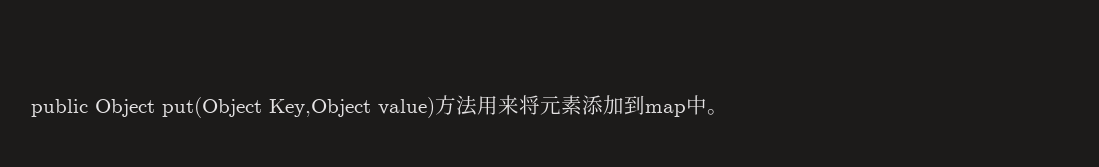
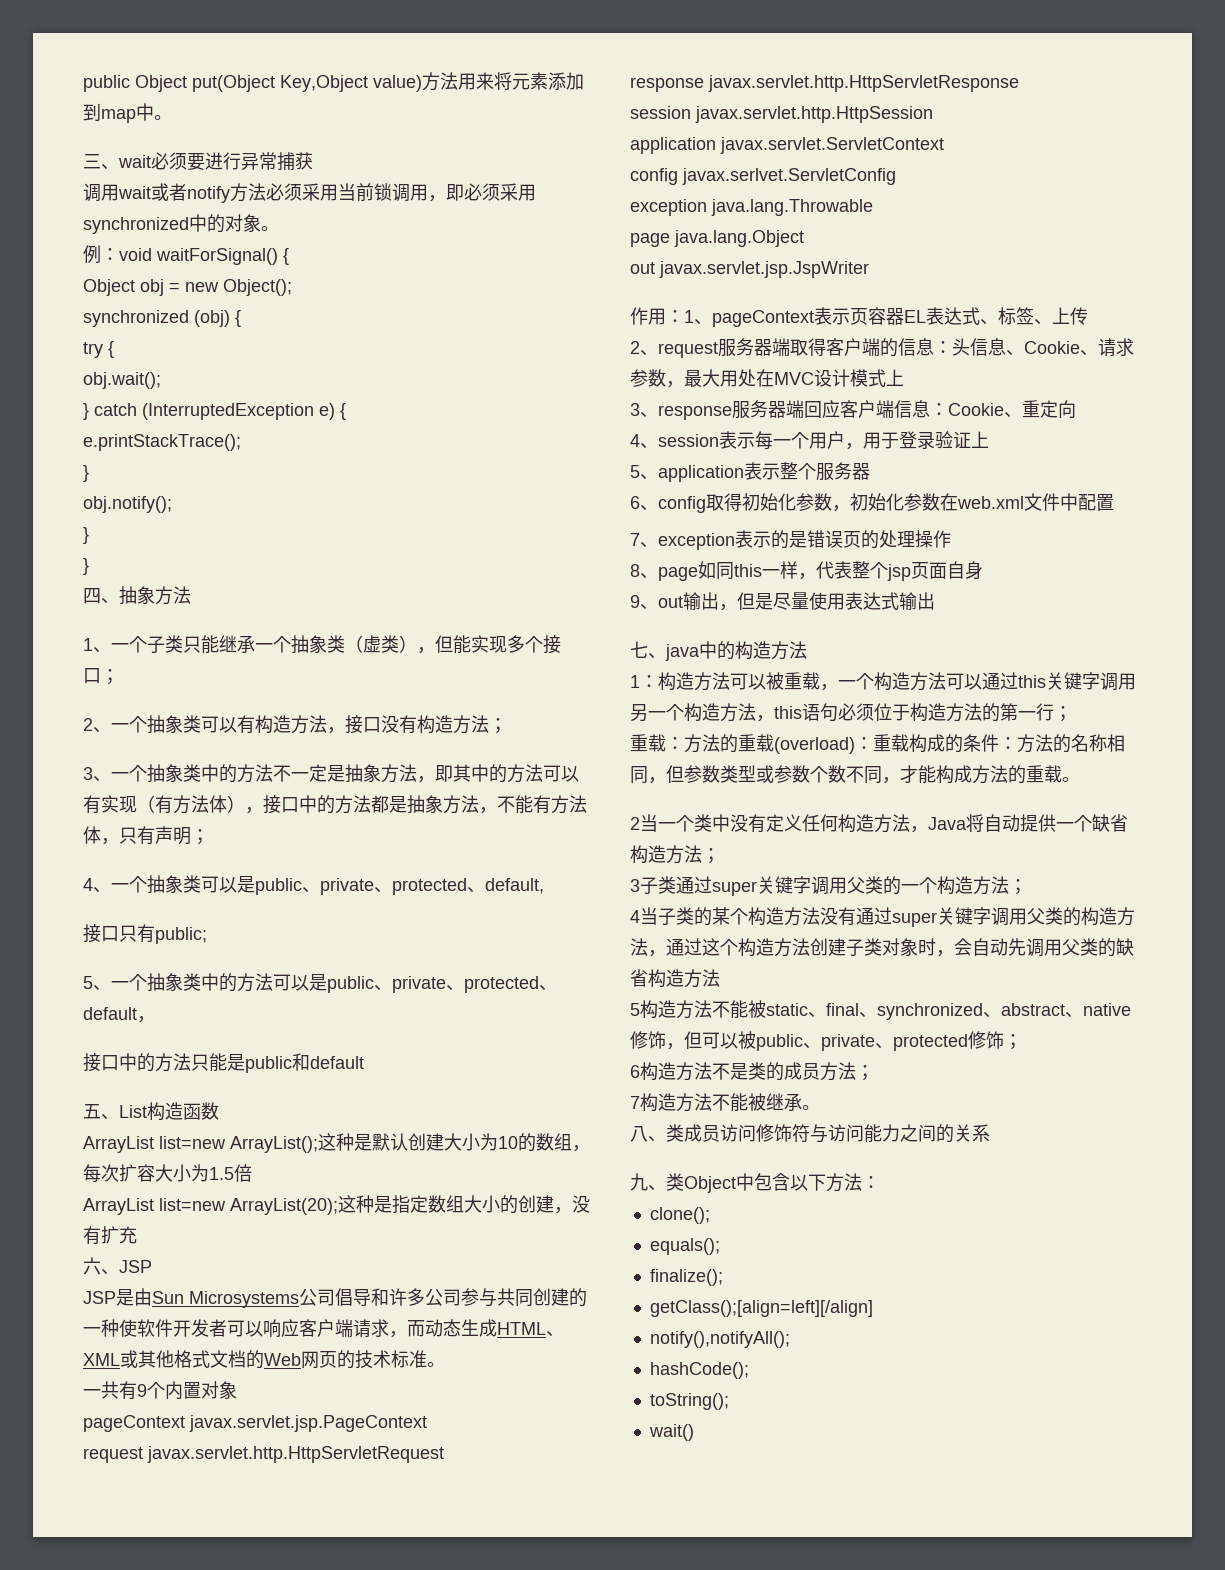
(728, 112) none -> [83,152,313,171] [83,183,536,203] [83,214,279,234] [83,245,289,265] [83,279,292,296] [83,310,241,327] [83,341,114,358] [83,372,161,389] [83,403,346,420] [83,434,241,451] [83,465,89,482] [83,496,172,513] [83,527,89,544] [83,558,89,575] [83,586,191,605] [83,635,561,654] [83,668,119,685] [83,715,507,734] [83,764,579,783] [83,795,587,814] [83,826,209,845] [83,875,544,895] [83,924,207,944] [83,973,557,993] [83,1007,155,1023] [83,1053,364,1073] [83,1102,219,1121] [83,1133,590,1153] [83,1164,252,1183] [83,1195,590,1215] [83,1226,137,1245] [83,1257,152,1275] [83,1288,587,1308] [83,1319,564,1338] [83,1350,445,1369] [83,1381,237,1400] [83,1415,427,1432] [83,1446,444,1463] [630,75,1019,92] [630,106,933,123] [630,137,944,154] [630,168,896,185] [630,199,873,216] [630,230,804,247] [630,261,869,278] [630,307,1088,327] [630,338,1134,358] [630,369,904,388] [630,400,1076,420] [630,431,989,450] [630,462,870,482] [630,493,1114,513] [630,530,951,550] [630,561,983,581] [630,592,935,611] [630,641,807,661] [630,672,1136,691] [630,703,1072,722] [630,734,1125,754] [630,765,1080,784] [630,814,1128,833] [630,845,720,864] [630,876,1027,896] [630,907,1135,927] [630,938,1134,957] [630,969,720,988] [630,1000,1131,1020] [630,1031,1022,1051] [630,1062,874,1081] [630,1093,820,1112] [630,1124,990,1143] [630,1173,880,1193] [649,1207,710,1224] [649,1238,720,1255] [649,1269,723,1286] [649,1300,873,1317] [649,1331,790,1348] [649,1362,749,1379] [649,1393,729,1410] [648,1424,694,1441] // 三、wait必须要进行异常捕获 // 调用wait或者notify方法必须采用当前锁调用，即必须采用synchronized中的对象。 // 例：void waitForSignal() { // Object obj = new Object(); // synchronized (obj) { // try { // obj.wait(); // } catch (InterruptedException e) { // e.printStackTrace(); // } // obj.notify(); // } // } // 四、抽象方法 // 1、一个子类只能继承一个抽象类（虚类），但能实现多个接口； // 2、一个抽象类可以有构造方法，接口没有构造方法； // 3、一个抽象类中的方法不一定是抽象方法，即其中的方法可以有实现（有方法体），接口中的方法都是抽象方法，不能有方法体，只有声明； // 4、一个抽象类可以是public、private、protected、default, // 接口只有public; // 5、一个抽象类中的方法可以是public、private、protected、default， // 接口中的方法只能是public和default // 五、List构造函数 // ArrayList list=new ArrayList();这种是默认创建大小为10的数组，每次扩容大小为1.5倍 // ArrayList list=new ArrayList(20);这种是指定数组大小的创建，没有扩充 // 六、JSP // JSP是由Sun Microsystems公司倡导和许多公司参与共同创建的一种使软件开发者可以响应客户端请求，而动态生成HTML、XML或其他格式文档的Web网页的技术标准。 // 一共有9个内置对象 // pageContext javax.servlet.jsp.PageContext // request javax.servlet.http.HttpServletRequest // response javax.servlet.http.HttpServletResponse // session javax.servlet.http.HttpSession // application javax.servlet.ServletContext // config javax.serlvet.ServletConfig // exception java.lang.Throwable // page java.lang.Object // out javax.servlet.jsp.JspWriter // 作用：1、pageContext表示页容器EL表达式、标签、上传 // 2、request服务器端取得客户端的信息：头信息、Cookie、请求参数，最大用处在MVC设计模式上 // 3、response服务器端回应客户端信息：Cookie、重定向 // 4、session表示每一个用户，用于登录验证上 // 5、application表示整个服务器 // 6、config取得初始化参数，初始化参数在web.xml文件中配置 // 7、exception表示的是错误页的处理操作 // 8、page如同this一样，代表整个jsp页面自身 // 9、out输出，但是尽量使用表达式输出 // 七、java中的构造方法 // 1：构造方法可以被重载，一个构造方法可以通过this关键字调用另一个构造方法，this语句必须位于构造方法的第一行； // 重载：方法的重载(overload)：重载构成的条件：方法的名称相同，但参数类型或参数个数不同，才能构成方法的重载。 // 2当一个类中没有定义任何构造方法，Java将自动提供一个缺省构造方法； // 3子类通过super关键字调用父类的一个构造方法； // 4当子类的某个构造方法没有通过super关键字调用父类的构造方法，通过这个构造方法创建子类对象时，会自动先调用父类的缺省构造方法 // 5构造方法不能被static、final、synchronized、abstract、native修饰，但可以被public、private、protected修饰； // 6构造方法不是类的成员方法； // 7构造方法不能被继承。 // 八、类成员访问修饰符与访问能力之间的关系 // 九、类Object中包含以下方法： // clone(); // equals(); // finalize(); // getClass();[align=left][/align] // notify(),notifyAll(); // hashCode(); // toString(); // wait()

